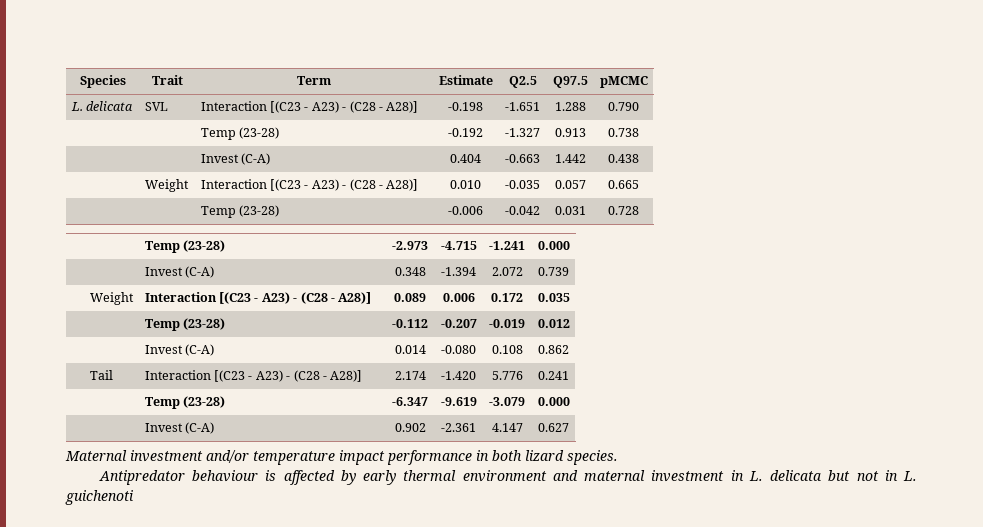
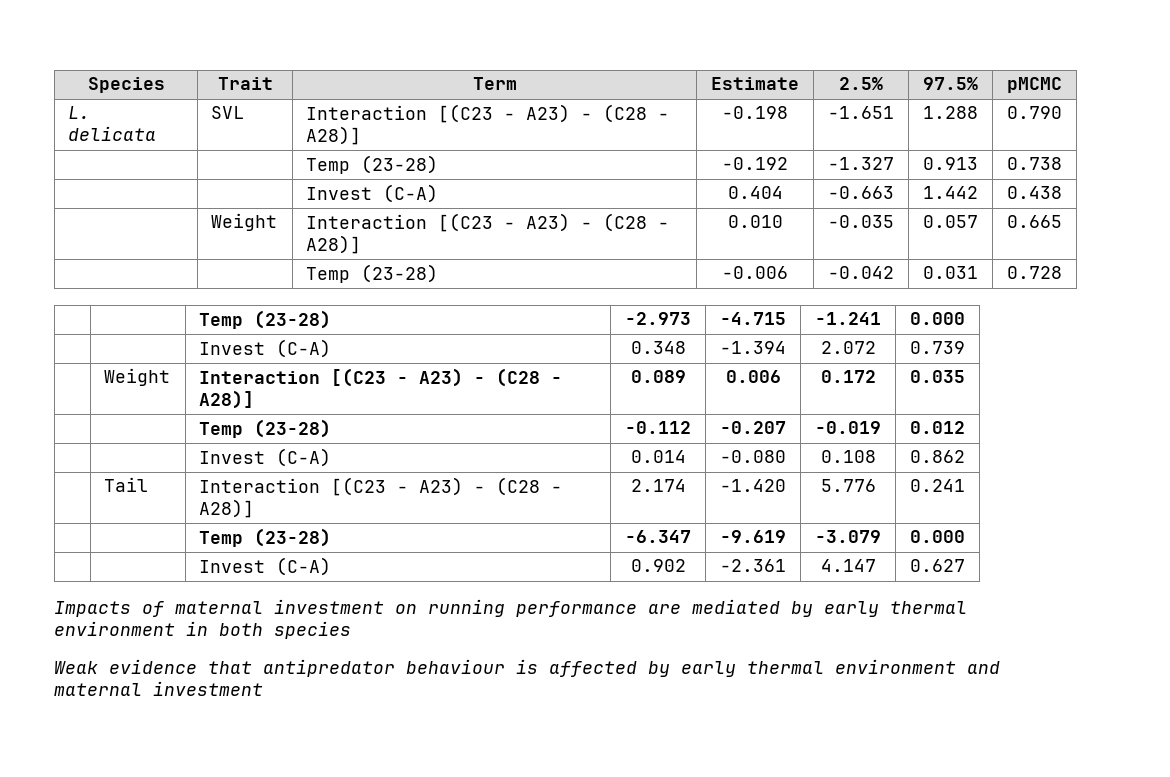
[508,76,537,88] [552,76,588,88] Q2.5 | Q97.5 -> [839,77,883,90] [923,77,978,90] 2.5% | 97.5%
[65,450,618,465] [98,470,185,485] Maternal investment and/or temperature impact performance in both lizard species. // Antipredator -> [54,599,967,617] [54,621,351,639] [54,659,395,677] Impacts of maternal investment on running performance are mediated by early thermal environment in both species // Weak evidence that antipredator
[730,470,918,481] [65,490,134,505] in L. delicata but not in L. guichenoti -> (263, 688) none

